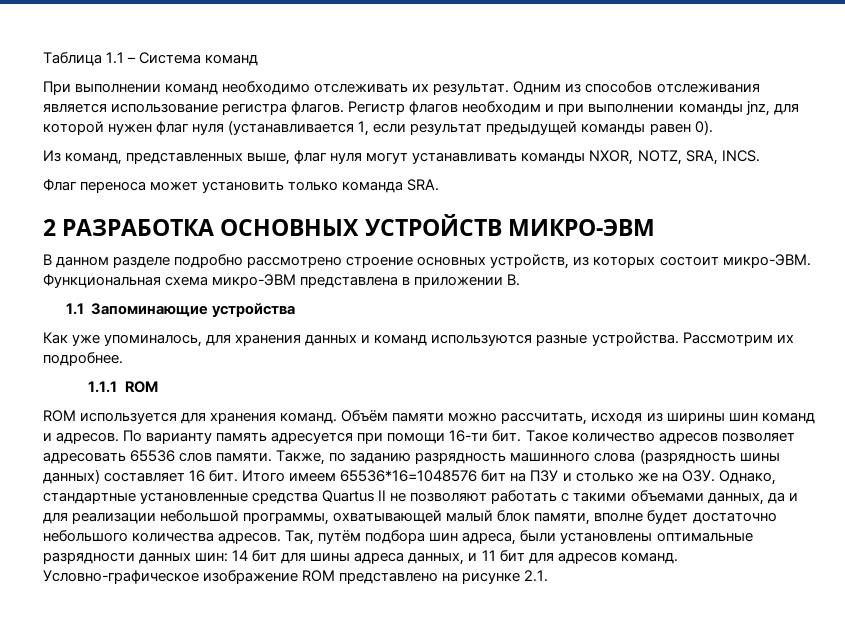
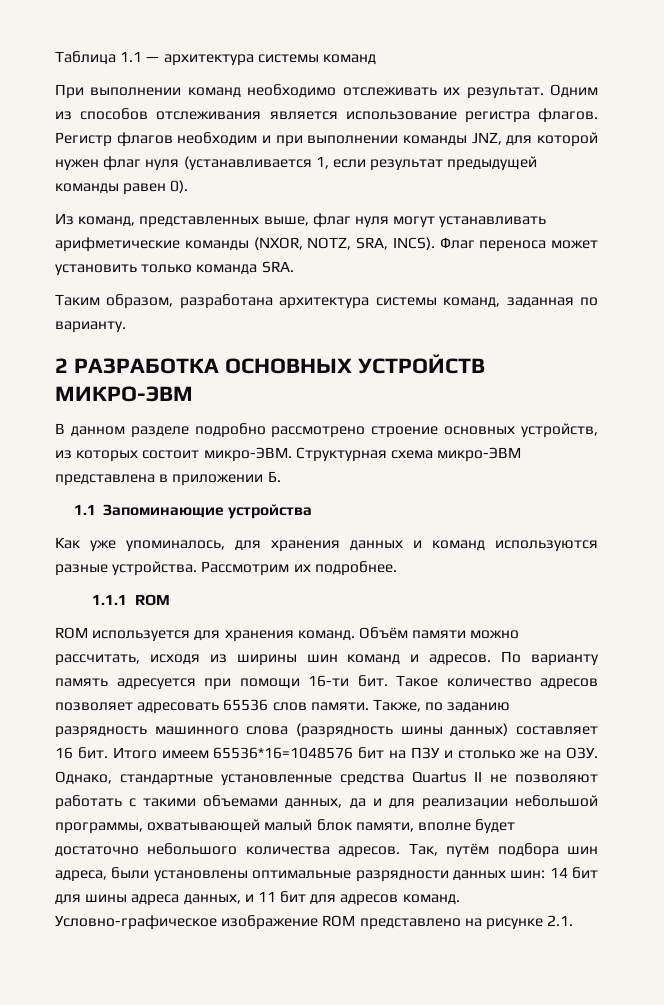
[127,52,202,64] – Система -> [146,54,319,66] — архитектура системы
[745,101,770,116] jnz, -> [471,132,502,145] JNZ,
[521,150,634,165] команды NXOR, -> [55,237,303,252] арифметические команды (NXOR,
[721,150,760,162] INCS. // -> [392,237,435,250] INCS).
(440, 185) none -> [55,294,598,309] [55,321,126,333] // Таким образом, разработана архитектура системы команд, заданная по варианту.
[43,274,161,288] Функциональная -> [295,447,387,462] Структурная
[507,274,521,286] В. -> [267,471,281,482] Б.

